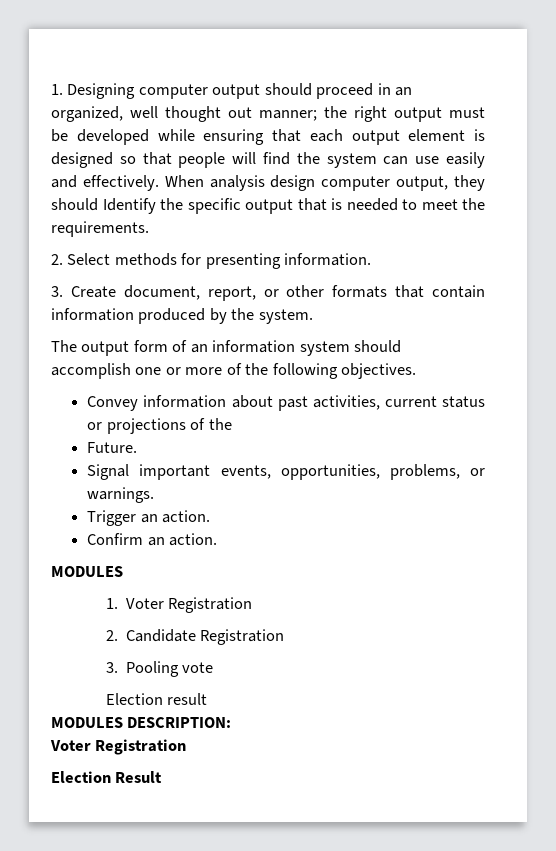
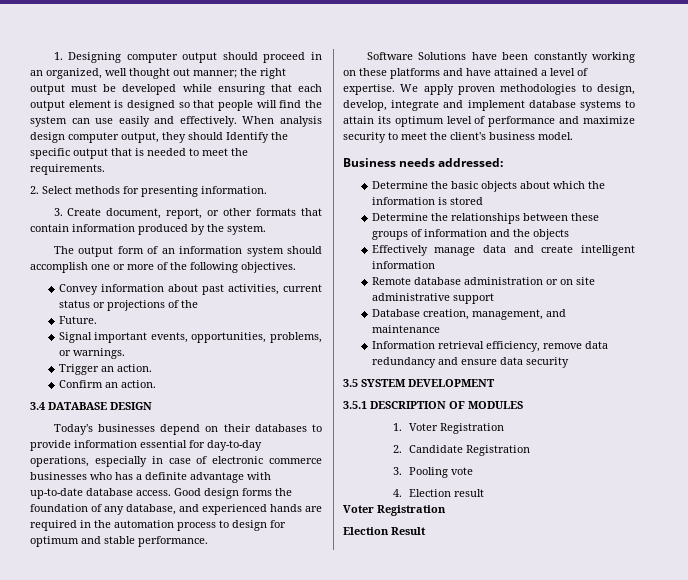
(218, 539) none -> [30,402,152,410] [53,424,322,435] [30,440,262,451] [30,456,322,467] [30,472,271,483] [30,488,292,499] [30,504,322,515] [30,520,286,531] [30,536,208,547] [366,52,635,63] [343,68,588,79] [343,84,635,95] [343,100,635,111] [343,116,635,127] [343,132,573,143] [343,158,504,167] [371,181,605,192] [371,197,483,205] [371,213,599,224] [371,229,569,240] [371,245,635,256] [371,261,435,269] [371,277,595,285] [371,293,494,304] [371,309,566,320] [371,325,440,333] [371,341,608,352] [371,357,569,368] [343,379,495,387] [343,401,465,409] 3.4 DATABASE DESIGN // Today's businesses depend on their databases to provide information essential for day-to-day operations, especially in case of electronic commerce businesses who has a definite advantage with up-to-date database access. Good design forms the foundation of any database, and experienced hands are required in the automation process to design for optimum and stable performance. // Software Solutions have been constantly working on these platforms and have attained a level of expertise. We apply proven methodologies to design, develop, integrate and implement database systems to attain its optimum level of performance and maximize security to meet the client's business model. // Business needs addressed: // Determine the basic objects about which the information is stored // Determine the relationships between these groups of information and the objects // Effectively manage data and create intelligent information // Remote database administration or on site administrative support // Database creation, management, and maintenance // Information retrieval efficiency, remove data redundancy and ensure data security // 3.5 SYSTEM DEVELOPMENT // 3.5.1 DESCRIPTION OF
(214, 667) none -> [392,489,402,497] 4.
[51,717,232,728] // MODULES DESCRIPTION: -> (485, 493) none

